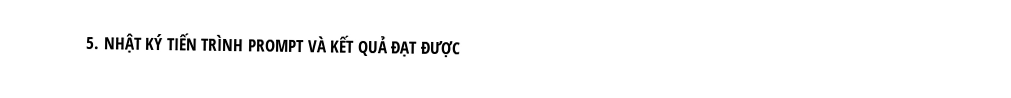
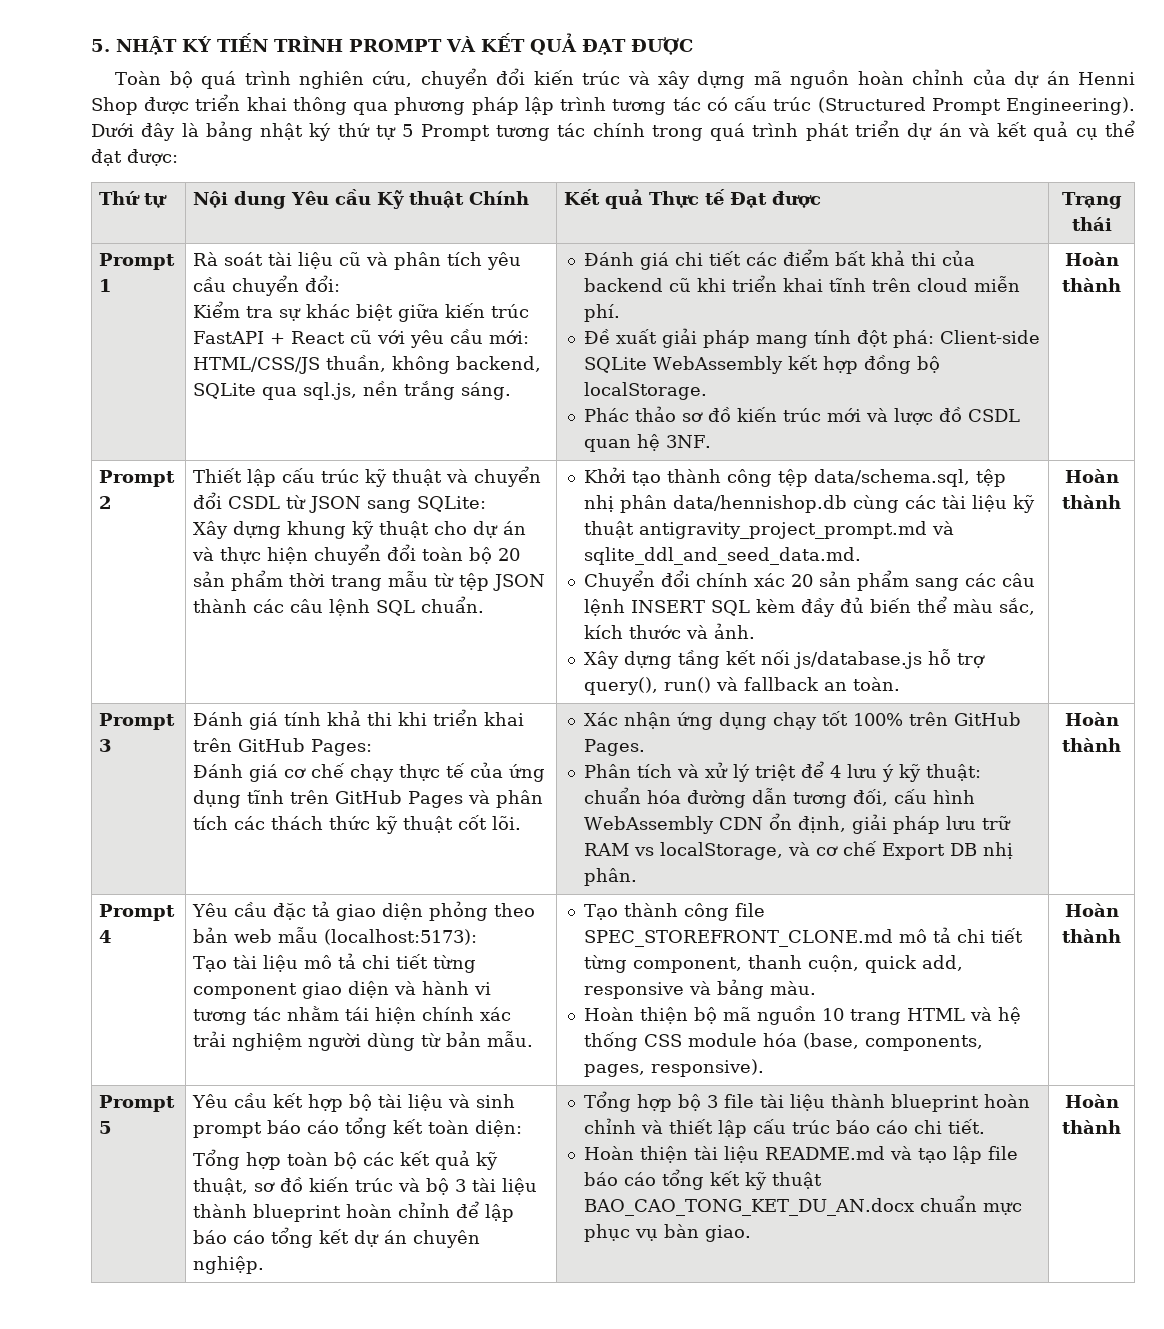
(461, 49) none -> [115,68,1136,89] [91,94,1136,115] [91,120,1135,141] [91,149,178,166] [99,191,168,208] [193,189,530,209] [564,189,822,209] [1061,192,1122,209] [1071,217,1112,231] [99,253,176,270] [99,279,113,292] [193,252,522,270] [193,275,341,296] [193,301,530,322] [193,329,530,348] [193,355,542,374] [193,381,512,400] [583,249,975,270] [583,275,1020,292] [583,304,620,322] [583,328,1040,348] [583,355,940,374] [583,382,707,400] [583,406,1020,425] [583,434,711,452] [1064,252,1119,266] [1062,278,1121,292] [99,470,176,487] [99,496,113,509] [193,466,542,487] [193,492,487,513] [193,521,527,539] [192,544,521,565] [193,570,546,591] [193,596,485,616] [583,467,1006,487] [583,495,1035,513] [583,521,954,539] [583,547,861,565] [583,570,1035,591] [583,596,1035,617] [583,623,755,639] [583,649,985,669] [583,677,900,695] [1064,469,1119,483] [1062,495,1121,509] [99,713,176,730] [99,739,113,752] [193,709,525,730] [193,738,373,756] [193,762,546,782] [193,790,544,808] [193,815,522,834] [583,711,1021,730] [583,739,645,756] [583,761,981,782] [583,787,975,808] [583,813,1011,834] [583,841,1013,860] [583,868,637,886] [1064,712,1119,726] [1062,738,1121,752] [99,904,176,921] [99,930,113,943] [192,901,536,921] [193,927,478,945] [193,953,477,973] [193,981,492,999] [193,1006,512,1025] [193,1031,534,1051] [583,903,765,921] [583,927,1023,947] [583,955,963,973] [583,979,816,999] [583,1006,1021,1025] [583,1032,983,1051] [583,1059,764,1077] [1064,903,1119,917] [1062,929,1121,943] [99,1095,176,1112] [99,1121,113,1134] [192,1093,516,1112] [193,1117,523,1138] [193,1149,499,1170] [193,1177,538,1195] [193,1201,515,1222] [193,1227,481,1248] [193,1256,265,1274] [583,1091,1030,1112] [583,1118,985,1138] [583,1146,1018,1164] [583,1169,822,1190] [583,1195,1022,1216] [583,1224,751,1242] [1064,1094,1119,1108] [1062,1120,1121,1134] // Toàn bộ quá trình nghiên cứu, chuyển đổi kiến trúc và xây dựng mã nguồn hoàn chỉnh của dự án Henni Shop được triển khai thông qua phương pháp lập trình tương tác có cấu trúc (Structured Prompt Engineering). Dưới đây là bảng nhật ký thứ tự 5 Prompt tương tác chính trong quá trình phát triển dự án và kết quả cụ thể đạt được: // Thứ tự | Nội dung Yêu cầu Kỹ thuật Chính | Kết quả Thực tế Đạt được | Trạng thái // Prompt 1 | Rà soát tài liệu cũ và phân tích yêu cầu chuyển đổi: // Kiểm tra sự khác biệt giữa kiến trúc FastAPI + React cũ với yêu cầu mới: HTML/CSS/JS thuần, không backend, SQLite qua sql.js, nền trắng sáng. | Đánh giá chi tiết các điểm bất khả thi của backend cũ khi triển khai tĩnh trên cloud miễn phí. // Đề xuất giải pháp mang tính đột phá: Client-side SQLite WebAssembly kết hợp đồng bộ localStorage. // Phác thảo sơ đồ kiến trúc mới và lược đồ CSDL quan hệ 3NF. | Hoàn thành // Prompt 2 | Thiết lập cấu trúc kỹ thuật và chuyển đổi CSDL từ JSON sang SQLite: // Xây dựng khung kỹ thuật cho dự án và thực hiện chuyển đổi toàn bộ 20 sản phẩm thời trang mẫu từ tệp JSON thành các câu lệnh SQL chuẩn. | Khởi tạo thành công tệp data/schema.sql, tệp nhị phân data/hennishop.db cùng các tài liệu kỹ thuật antigravity_project_prompt.md và sqlite_ddl_and_seed_data.md. // Chuyển đổi chính xác 20 sản phẩm sang các câu lệnh INSERT SQL kèm đầy đủ biến thể màu sắc, kích thước và ảnh. // Xây dựng tầng kết nối js/database.js hỗ trợ query(), run() và fallback an toàn. | Hoàn thành // Prompt 3 | Đánh giá tính khả thi khi triển khai trên GitHub Pages: // Đánh giá cơ chế chạy thực tế của ứng dụng tĩnh trên GitHub Pages và phân tích các thách thức kỹ thuật cốt lõi. | Xác nhận ứng dụng chạy tốt 100% trên GitHub Pages. // Phân tích và xử lý triệt để 4 lưu ý kỹ thuật: chuẩn hóa đường dẫn tương đối, cấu hình WebAssembly CDN ổn định, giải pháp lưu trữ RAM vs localStorage, và cơ chế Export DB nhị phân. | Hoàn thành // Prompt 4 | Yêu cầu đặc tả giao diện phỏng theo bản web mẫu (localhost:5173): // Tạo tài liệu mô tả chi tiết từng component giao diện và hành vi tương tác nhằm tái hiện chính xác trải nghiệm người dùng từ bản mẫu. | Tạo thành công file SPEC_STOREFRONT_CLONE.md mô tả chi tiết từng component, thanh cuộn, quick add, responsive và bảng màu. // Hoàn thiện bộ mã nguồn 10 trang HTML và hệ thống CSS module hóa (base, components, pages, responsive). | Hoàn thành // Prompt 5 | Yêu cầu kết hợp bộ tài liệu và sinh prompt báo cáo tổng kết toàn diện: // Tổng hợp toàn bộ các kết quả kỹ thuật, sơ đồ kiến trúc và bộ 3 tài liệu thành blueprint hoàn chỉnh để lập báo cáo tổng kết dự án chuyên nghiệp. | Tổng hợp bộ 3 file tài liệu thành blueprint hoàn chỉnh và thiết lập cấu trúc báo cáo chi tiết. // Hoàn thiện tài liệu README.md và tạo lập file báo cáo tổng kết kỹ thuật BAO_CAO_TONG_KET_DU_AN.docx chuẩn mực phục vụ bàn giao. | Hoàn thành

